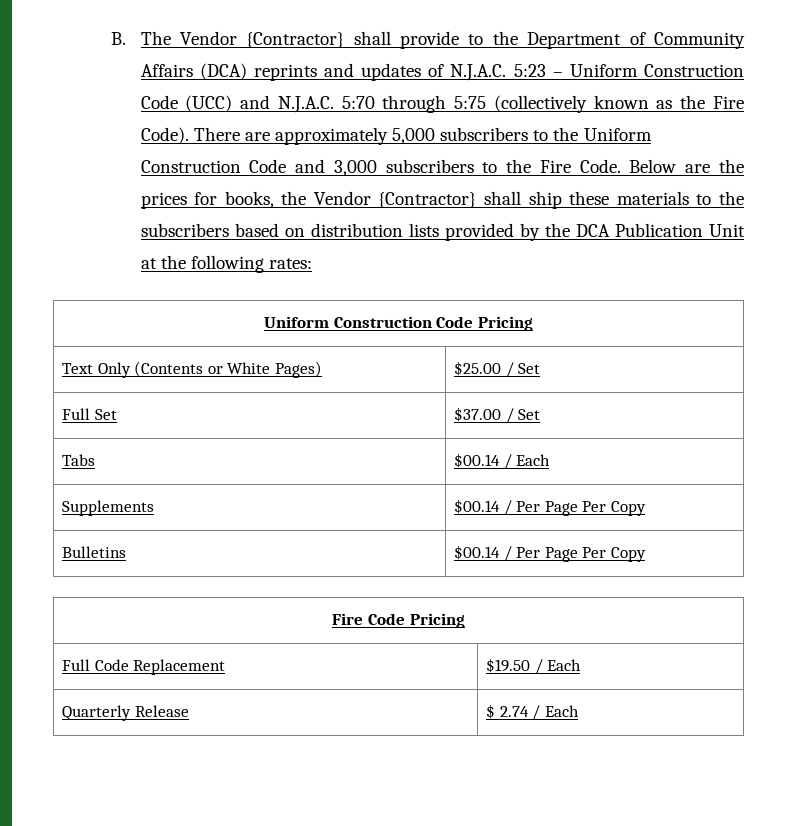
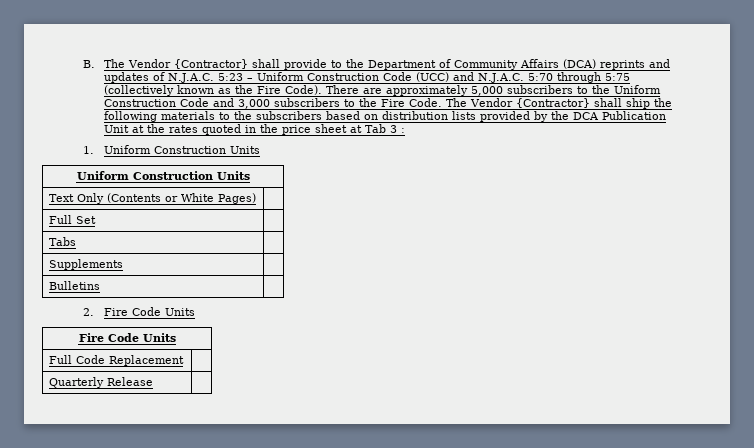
[629,159,744,173] [140,191,307,209] Below are the prices for books, the -> [446,98,468,107] The
[569,191,610,205] these -> [654,98,673,107] [104,111,158,122] the following
[190,255,312,273] [264,316,533,331] following rates: // Uniform Construction Code Pricing -> [169,124,406,135] [83,145,261,154] [76,171,250,180] rates quoted in the price sheet at Tab 3 : // 1. Uniform Construction Units // Uniform Construction Units
[453,361,541,377] $25.00 / Set -> (257, 198) none
[453,407,541,423] [61,454,95,466] [453,453,551,469] [61,500,154,516] [453,499,646,516] [61,546,126,558] [453,545,646,562] [332,613,465,628] $37.00 / Set // Tabs | $00.14 / Each // Supplements | $00.14 / Per Page Per Copy // Bulletins | $00.14 / Per Page Per Copy // Fire Code Pricing -> [49,237,77,246] [49,259,124,270] [49,281,101,290] [83,307,196,316] [78,333,176,342] // Tabs | // Supplements | // Bulletins | // 2. Fire Code Units // Fire Code Units
[485,658,582,674] $19.50 / Each -> (185, 360) none
[485,704,579,720] $ 2.74 / Each -> (154, 381) none

